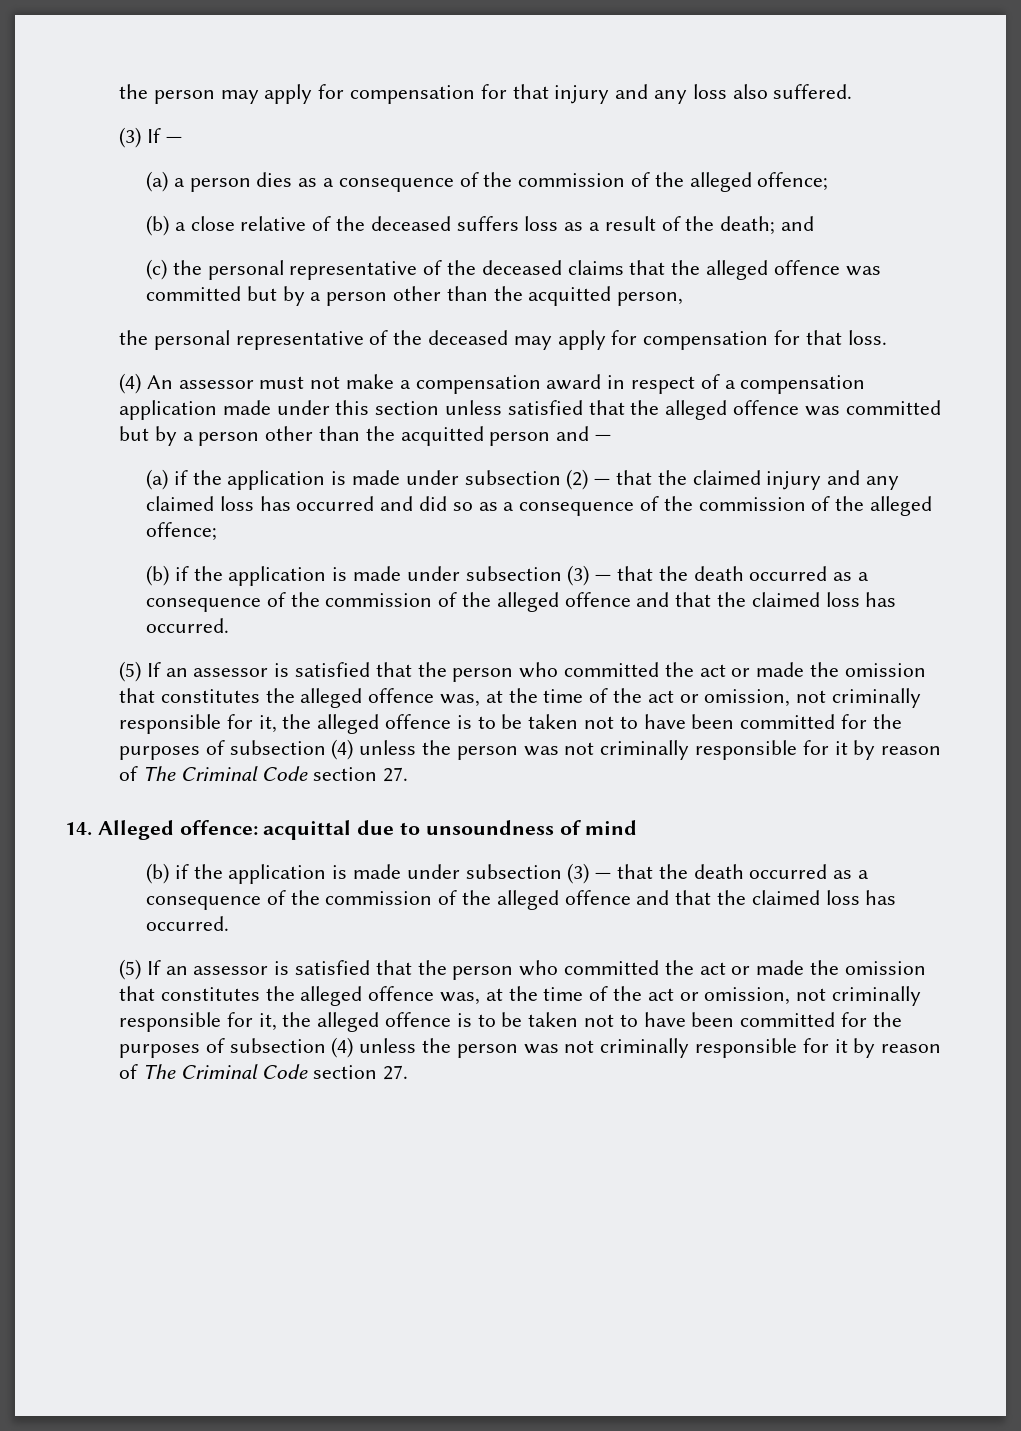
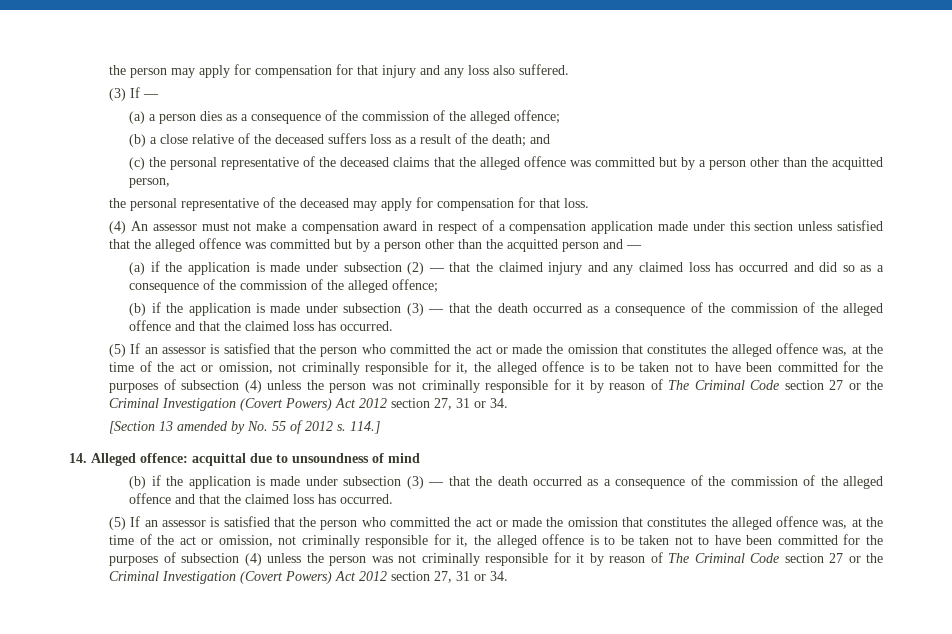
[382,767,408,782] 27. -> [829,380,884,390] [109,398,509,411] [109,420,381,434] 27 or the Criminal Investigation (Covert Powers) Act 2012 section 27, 31 or 34. // [Section 13 amended by No. 55 of 2012 s. 114.]
[382,1065,408,1080] 27. -> [829,553,884,563] [109,571,509,584] 27 or the Criminal Investigation (Covert Powers) Act 2012 section 27, 31 or 34.

